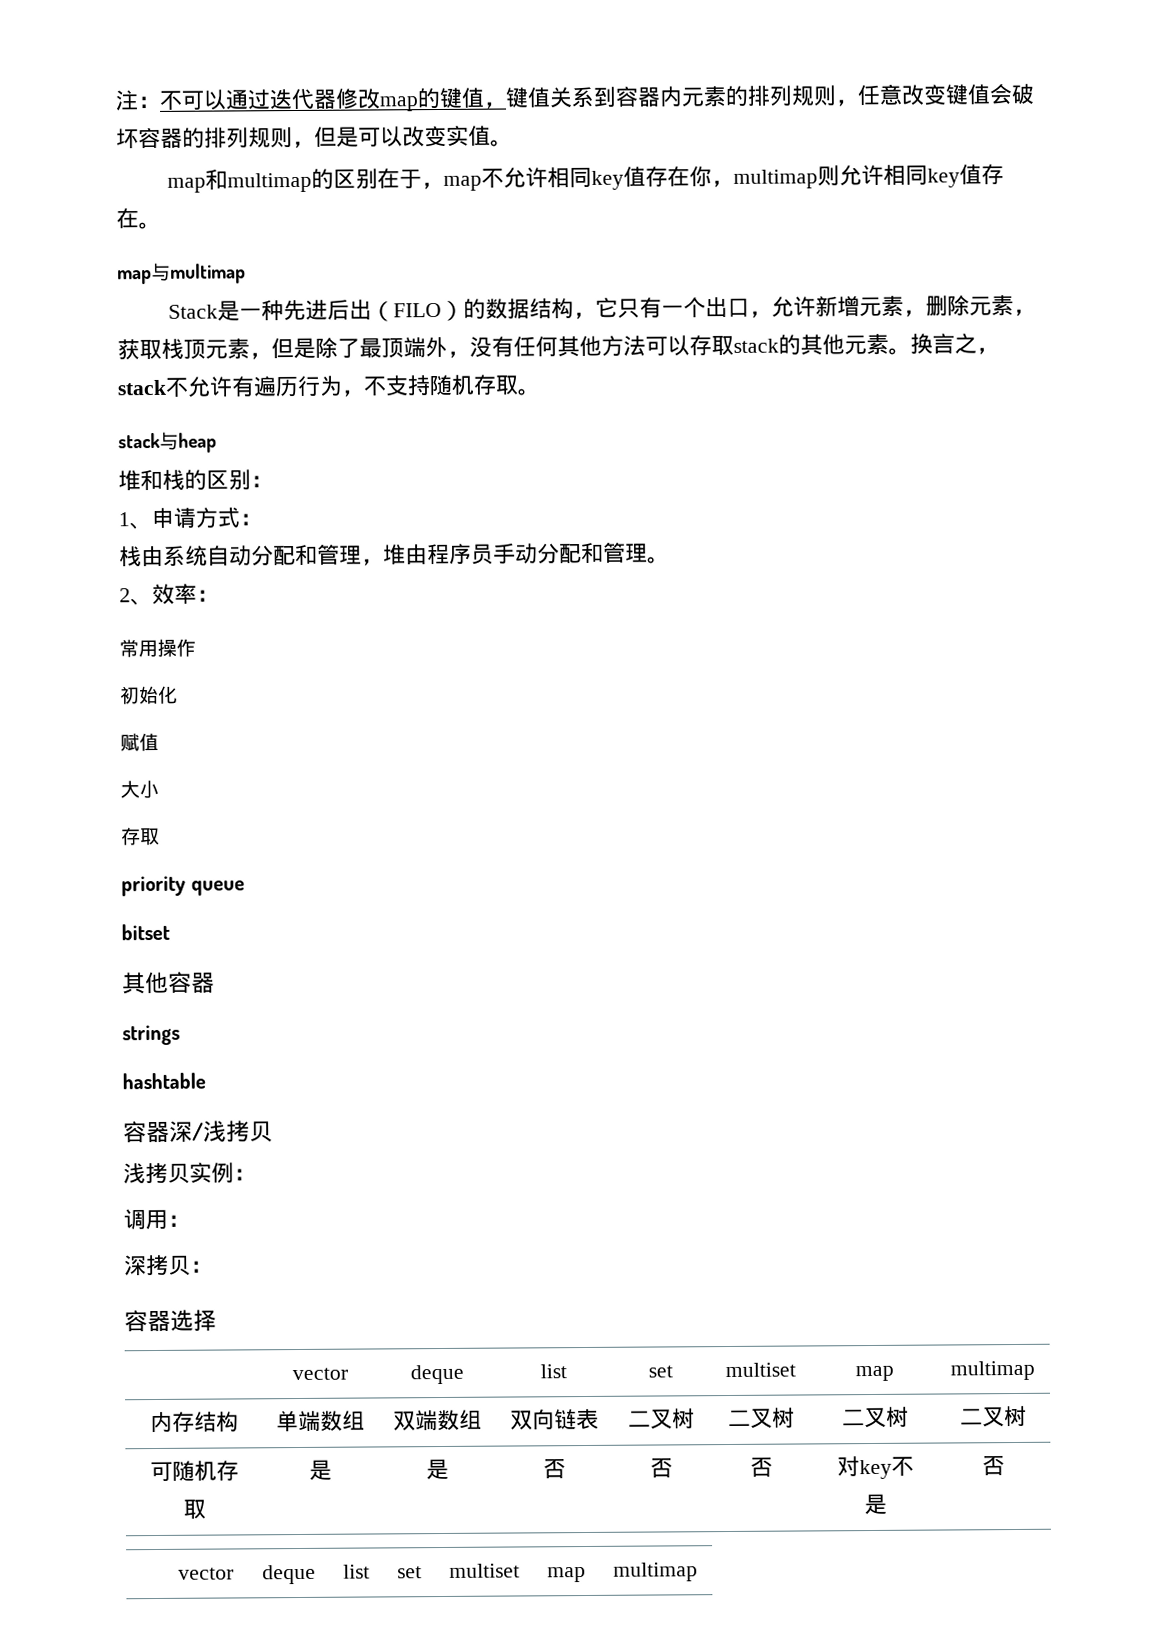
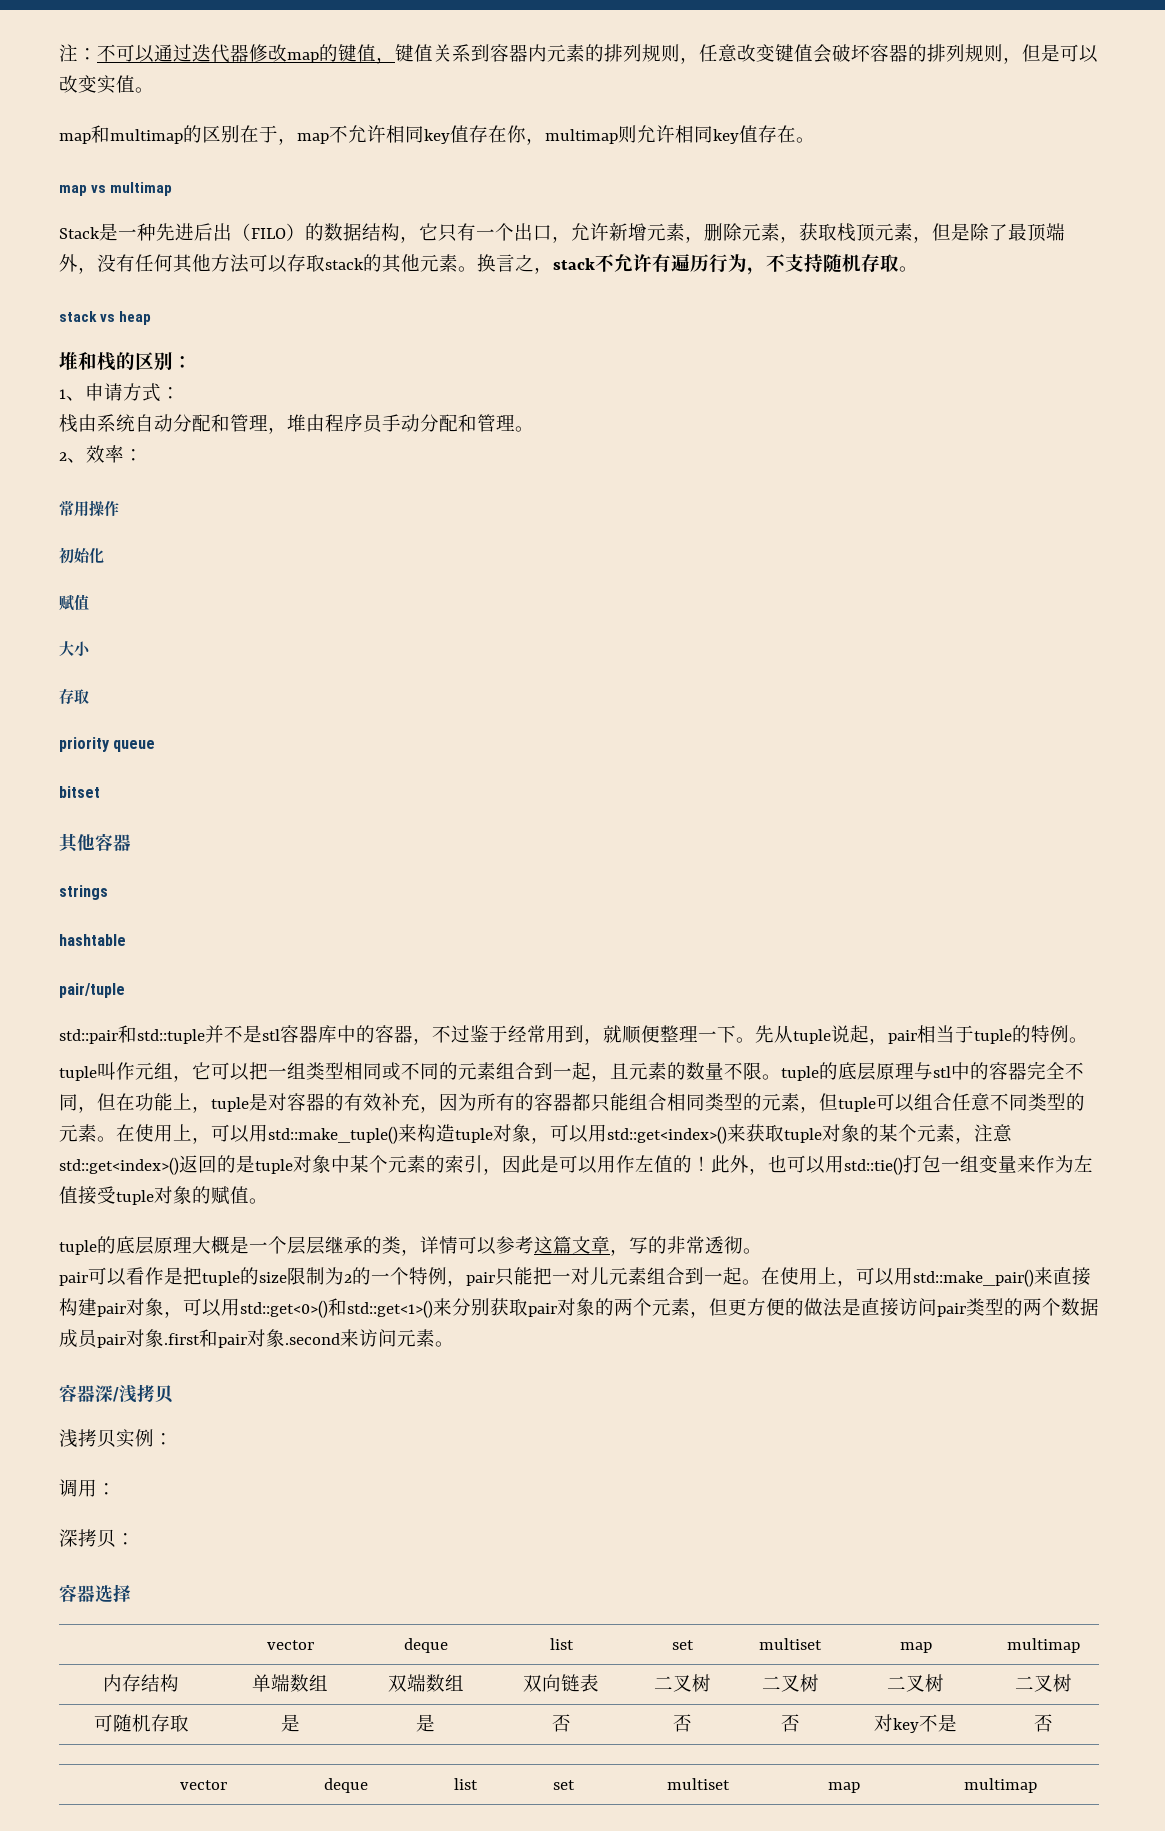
[151,262,171,282] 与 -> [91,185,107,193] vs
[159,431,179,450] 与 -> [100,314,116,322] vs
(206, 1081) none -> [59,983,125,998] [59,1025,1088,1045] [59,1061,1084,1082] [59,1093,1085,1113] [59,1124,1012,1144] [59,1155,1093,1175] [59,1186,268,1205] [59,1236,762,1256] [59,1267,1091,1287] [59,1298,1099,1318] [59,1329,454,1348] // pair/tuple // std::pair和std::tuple并不是stl容器库中的容器，不过鉴于经常用到，就顺便整理一下。先从tuple说起，pair相当于tuple的特例。 // tuple叫作元组，它可以把一组类型相同或不同的元素组合到一起，且元素的数量不限。tuple的底层原理与stl中的容器完全不同，但在功能上，tuple是对容器的有效补充，因为所有的容器都只能组合相同类型的元素，但tuple可以组合任意不同类型的元素。在使用上，可以用std::make_tuple()来构造tuple对象，可以用std::get<index>()来获取tuple对象的某个元素，注意std::get<index>()返回的是tuple对象中某个元素的索引，因此是可以用作左值的！此外，也可以用std::tie()打包一组变量来作为左值接受tuple对象的赋值。 // tuple的底层原理大概是一个层层继承的类，详情可以参考这篇文章，写的非常透彻。 // pair可以看作是把tuple的size限制为2的一个特例，pair只能把一对儿元素组合到一起。在使用上，可以用std::make_pair()来直接构建pair对象，可以用std::get<0>()和std::get<1>()来分别获取pair对象的两个元素，但更方便的做法是直接访问pair类型的两个数据成员pair对象.first和pair对象.second来访问元素。

